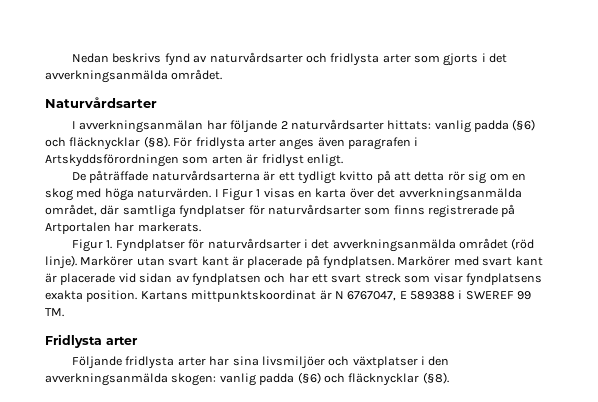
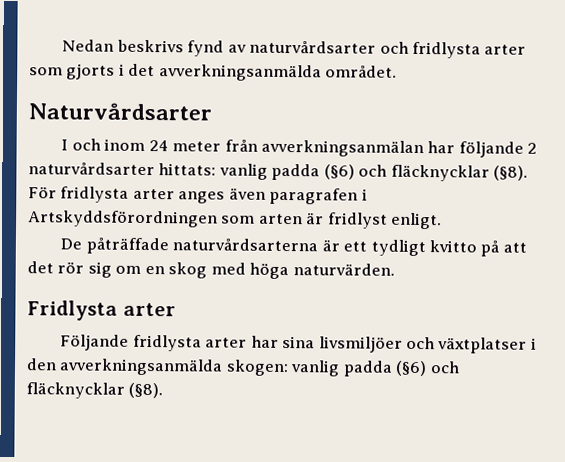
(76, 125) none -> [71,138,258,152] och inom 24 meter från
[414,171,445,181] detta -> [27,261,54,274] det
[214,188,522,201] [45,204,516,218] [45,222,201,234] [71,238,535,252] [45,255,543,269] [45,273,542,286] [45,290,532,302] [45,308,64,317] I Figur 1 visas en karta över det avverkningsanmälda området, där samtliga fyndplatser för naturvårdsarter som finns registrerade på Artportalen har markerats. // Figur 1. Fyndplatser för naturvårdsarter i det avverkningsanmälda området (röd linje). Markörer utan svart kant är placerade på fyndplatsen. Markörer med svart kant är placerade vid sidan av fyndplatsen och har ett svart streck som visar fyndplatsens exakta position. Kartans mittpunktskoordinat är N 6767047, E 589388 i SWEREF 99 TM. -> (395, 269) none

